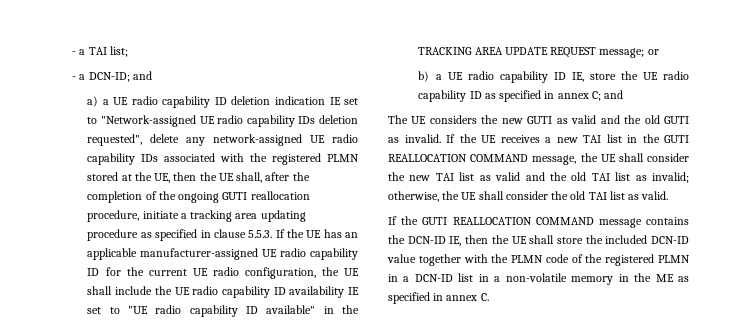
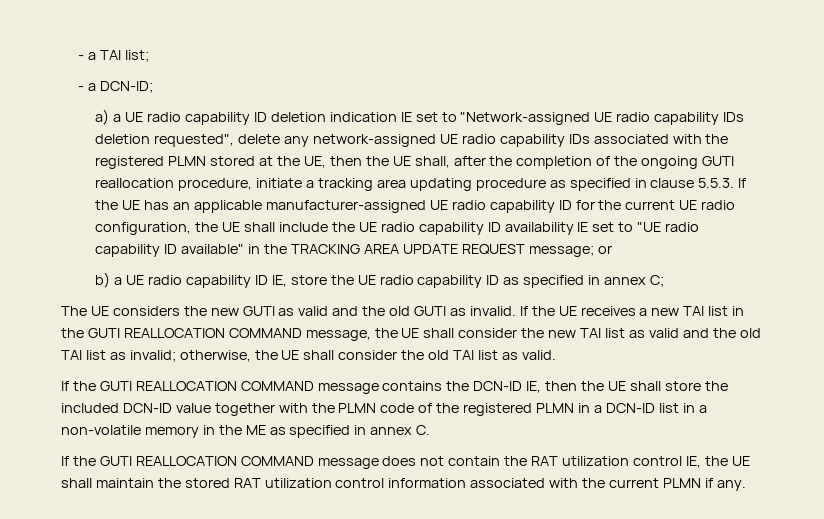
[132,71,152,80] and -> (154, 87) none
[604,90,624,99] and -> (664, 281) none
(489, 297) none -> [61,456,750,469] [61,478,746,491] // If the GUTI REALLOCATION COMMAND message does not contain the RAT utilization control IE, the UE shall maintain the stored RAT utilization control information associated with the current PLMN if any.

